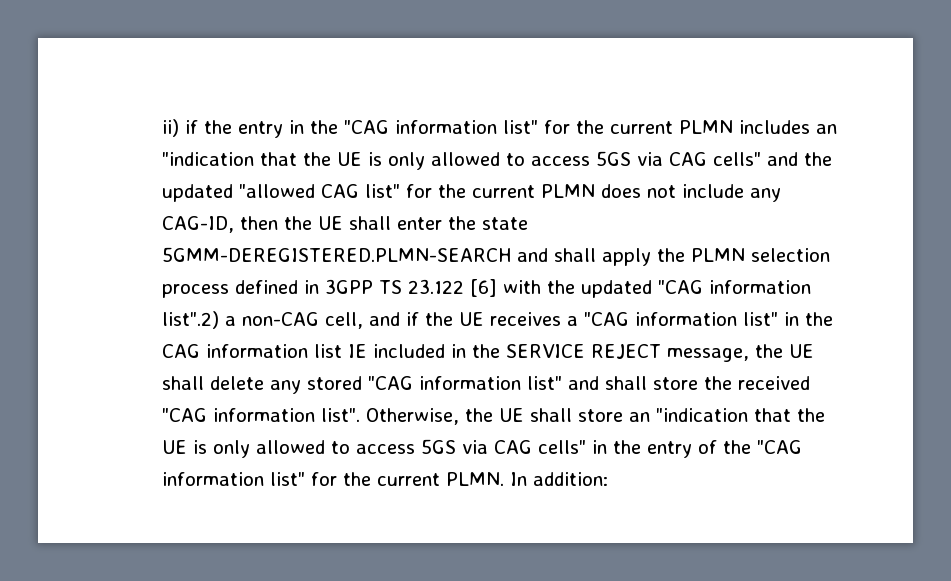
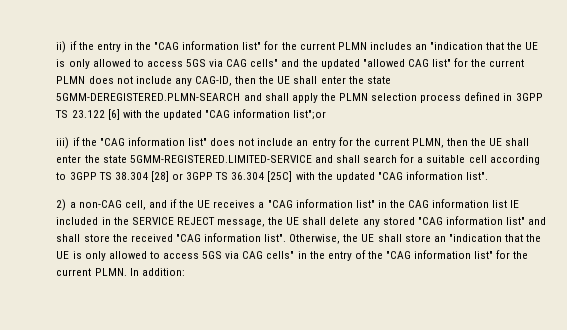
[162,311,220,329] list".2) -> [293,110,327,120] [56,137,530,149] [56,154,540,165] [56,171,489,182] [56,199,67,211] list";or // iii) if the "CAG information list" does not include an entry for the current PLMN, then the UE shall enter the state 5GMM-REGISTERED.LIMITED-SERVICE and shall search for a suitable cell according to 3GPP TS 38.304 [28] or 3GPP TS 36.304 [25C] with the updated "CAG information list". // 2)

